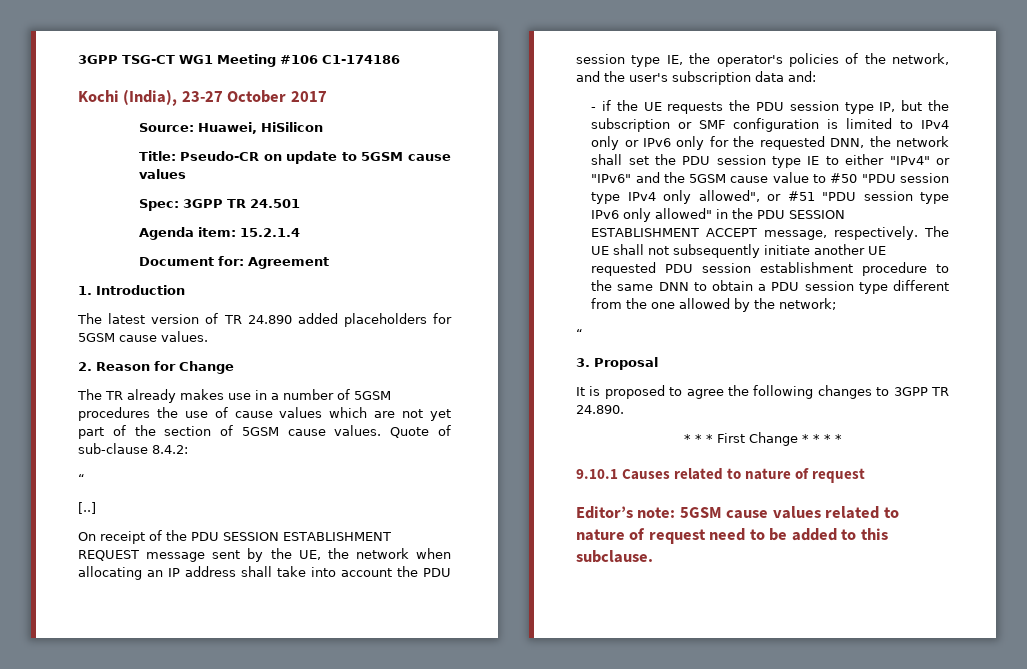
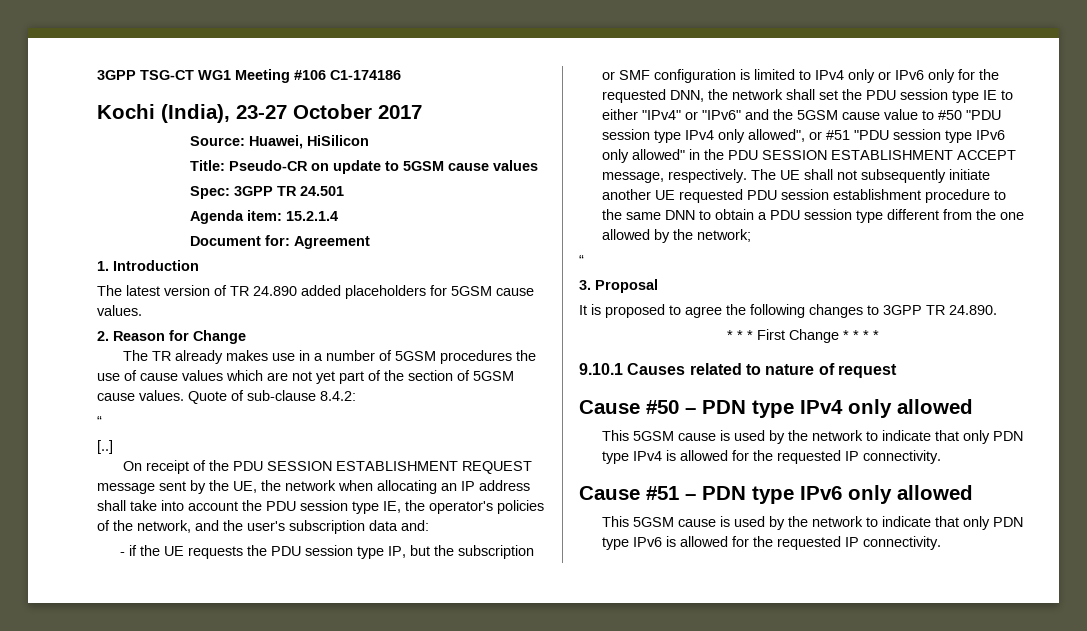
[576,506,899,519] [576,528,888,544] [576,550,653,563] Editor’s note: 5GSM cause values related to nature of request need to be added to this subclause. -> [579,399,973,418] [602,430,1024,444] [602,450,942,464] [579,485,973,504] [602,516,1024,530] [602,536,942,550] Cause #50 – PDN type IPv4 only allowed // This 5GSM cause is used by the network to indicate that only PDN type IPv4 is allowed for the requested IP connectivity. // Cause #51 – PDN type IPv6 only allowed // This 5GSM cause is used by the network to indicate that only PDN type IPv6 is allowed for the requested IP connectivity.

